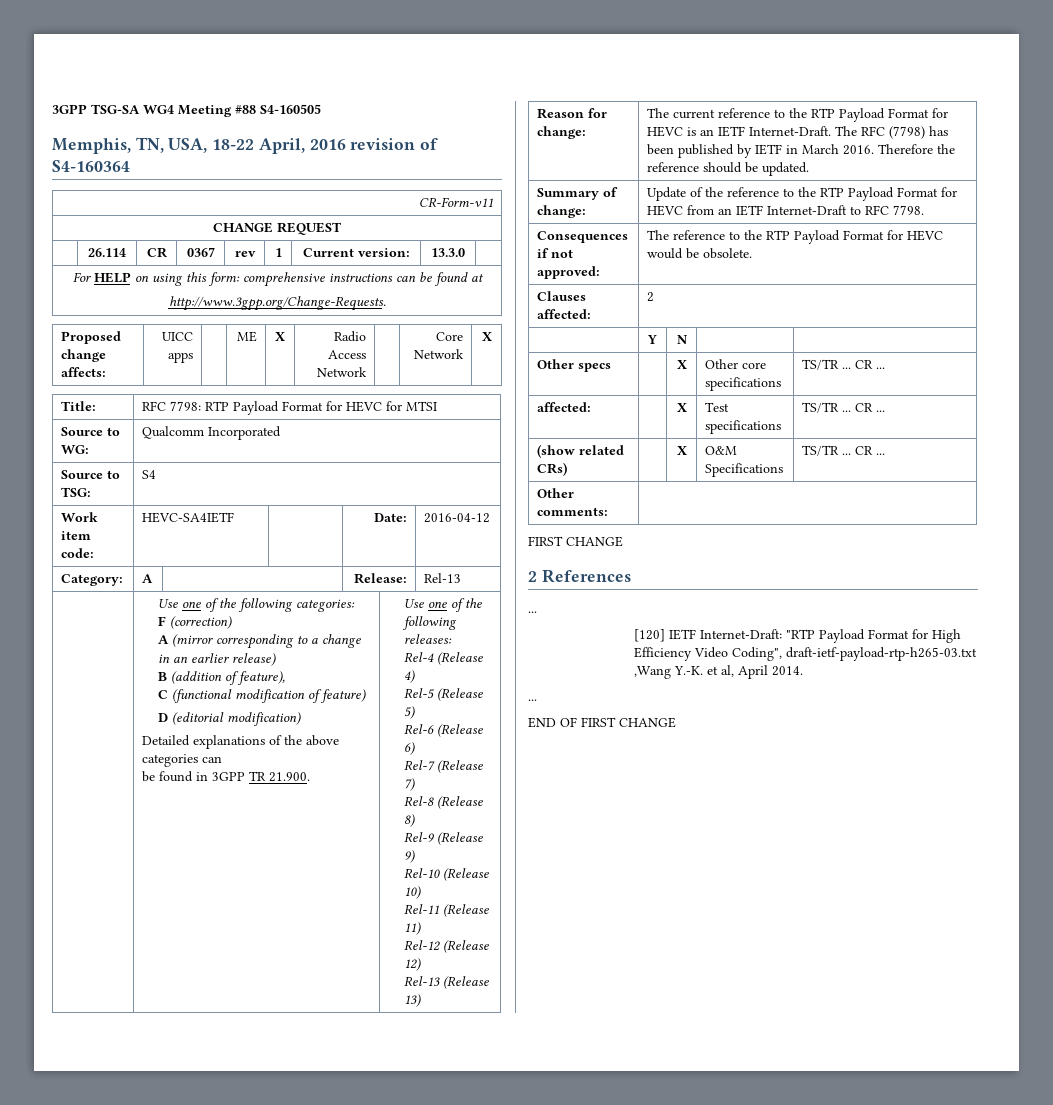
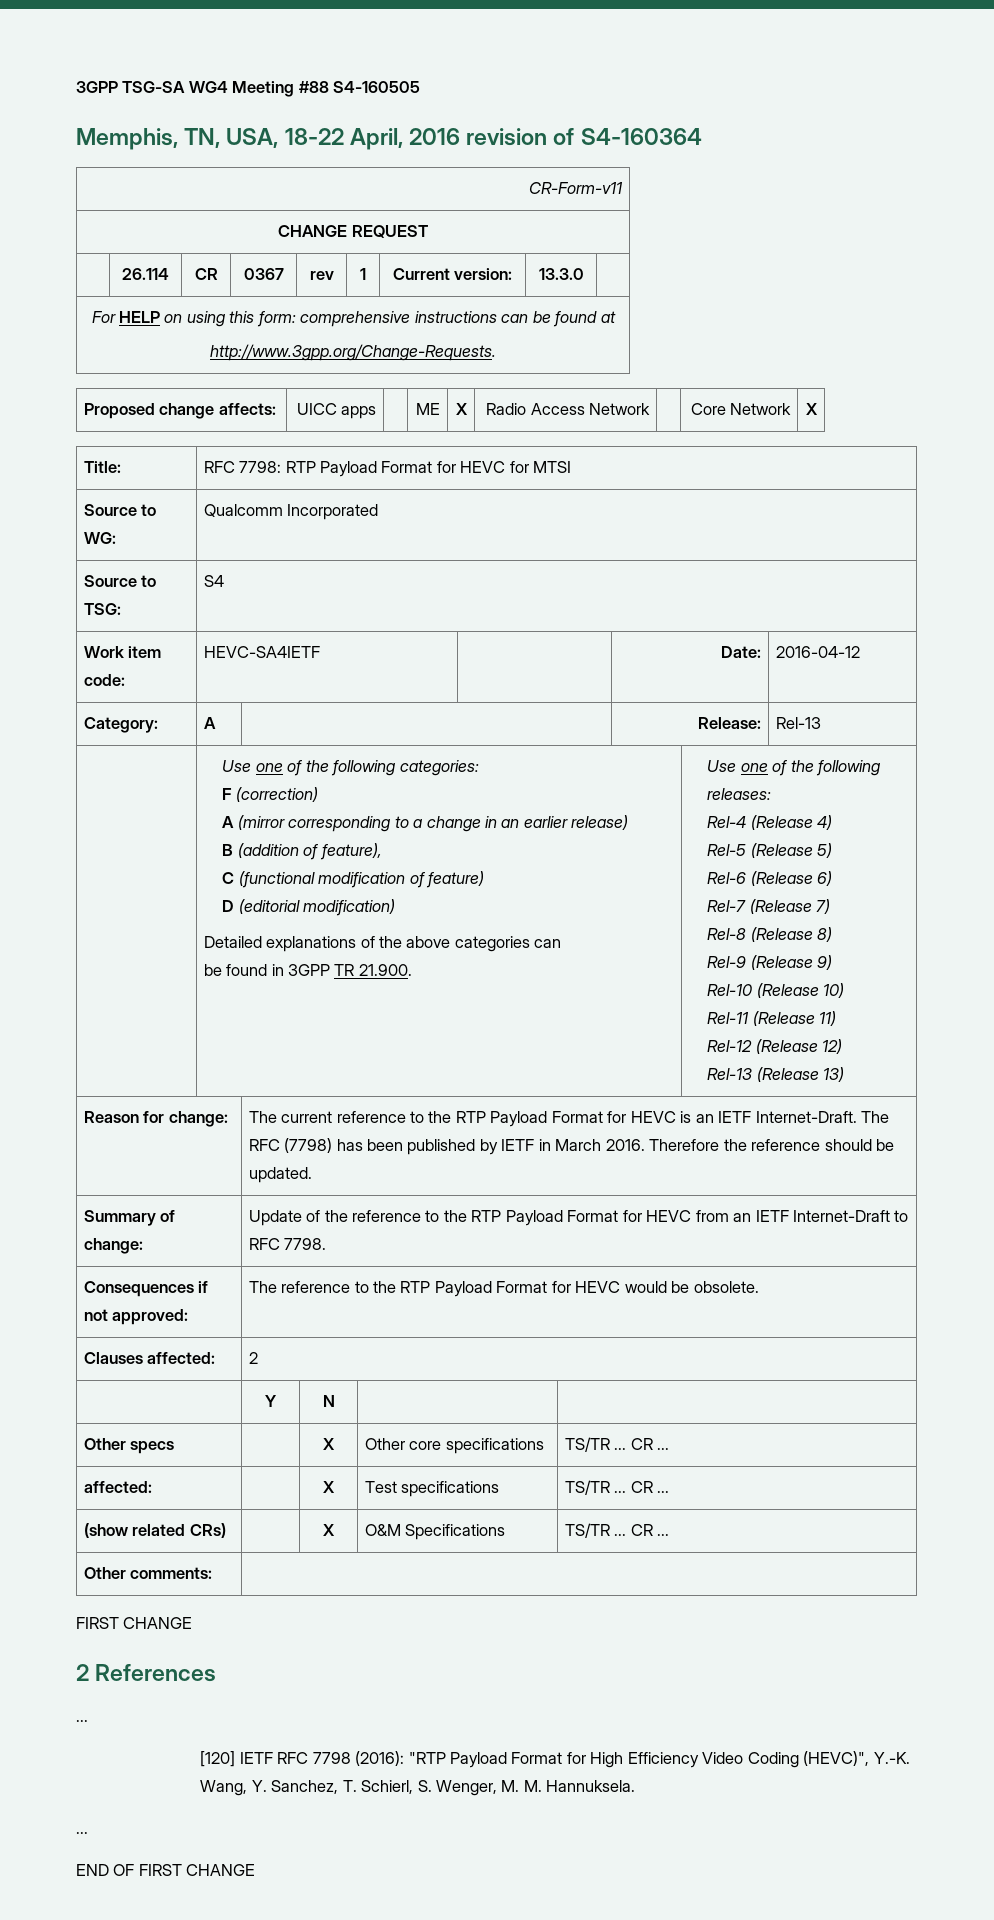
[699,629,782,639] Internet-Draft: -> [277,1751,405,1766] RFC 7798 (2016):
[731,647,977,661] [633,665,803,679] Coding", draft-ietf-payload-rtp-h265-03.txt ,Wang Y.-K. et al, April 2014. -> [747,1751,910,1768] [200,1780,636,1796] Coding (HEVC)", Y.-K. Wang, Y. Sanchez, T. Schierl, S. Wenger, M. M. Hannuksela.

